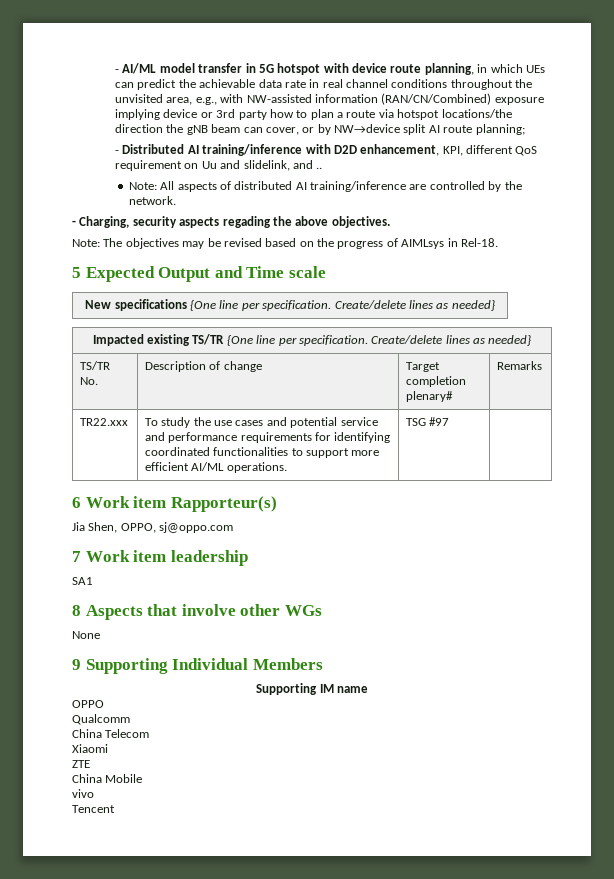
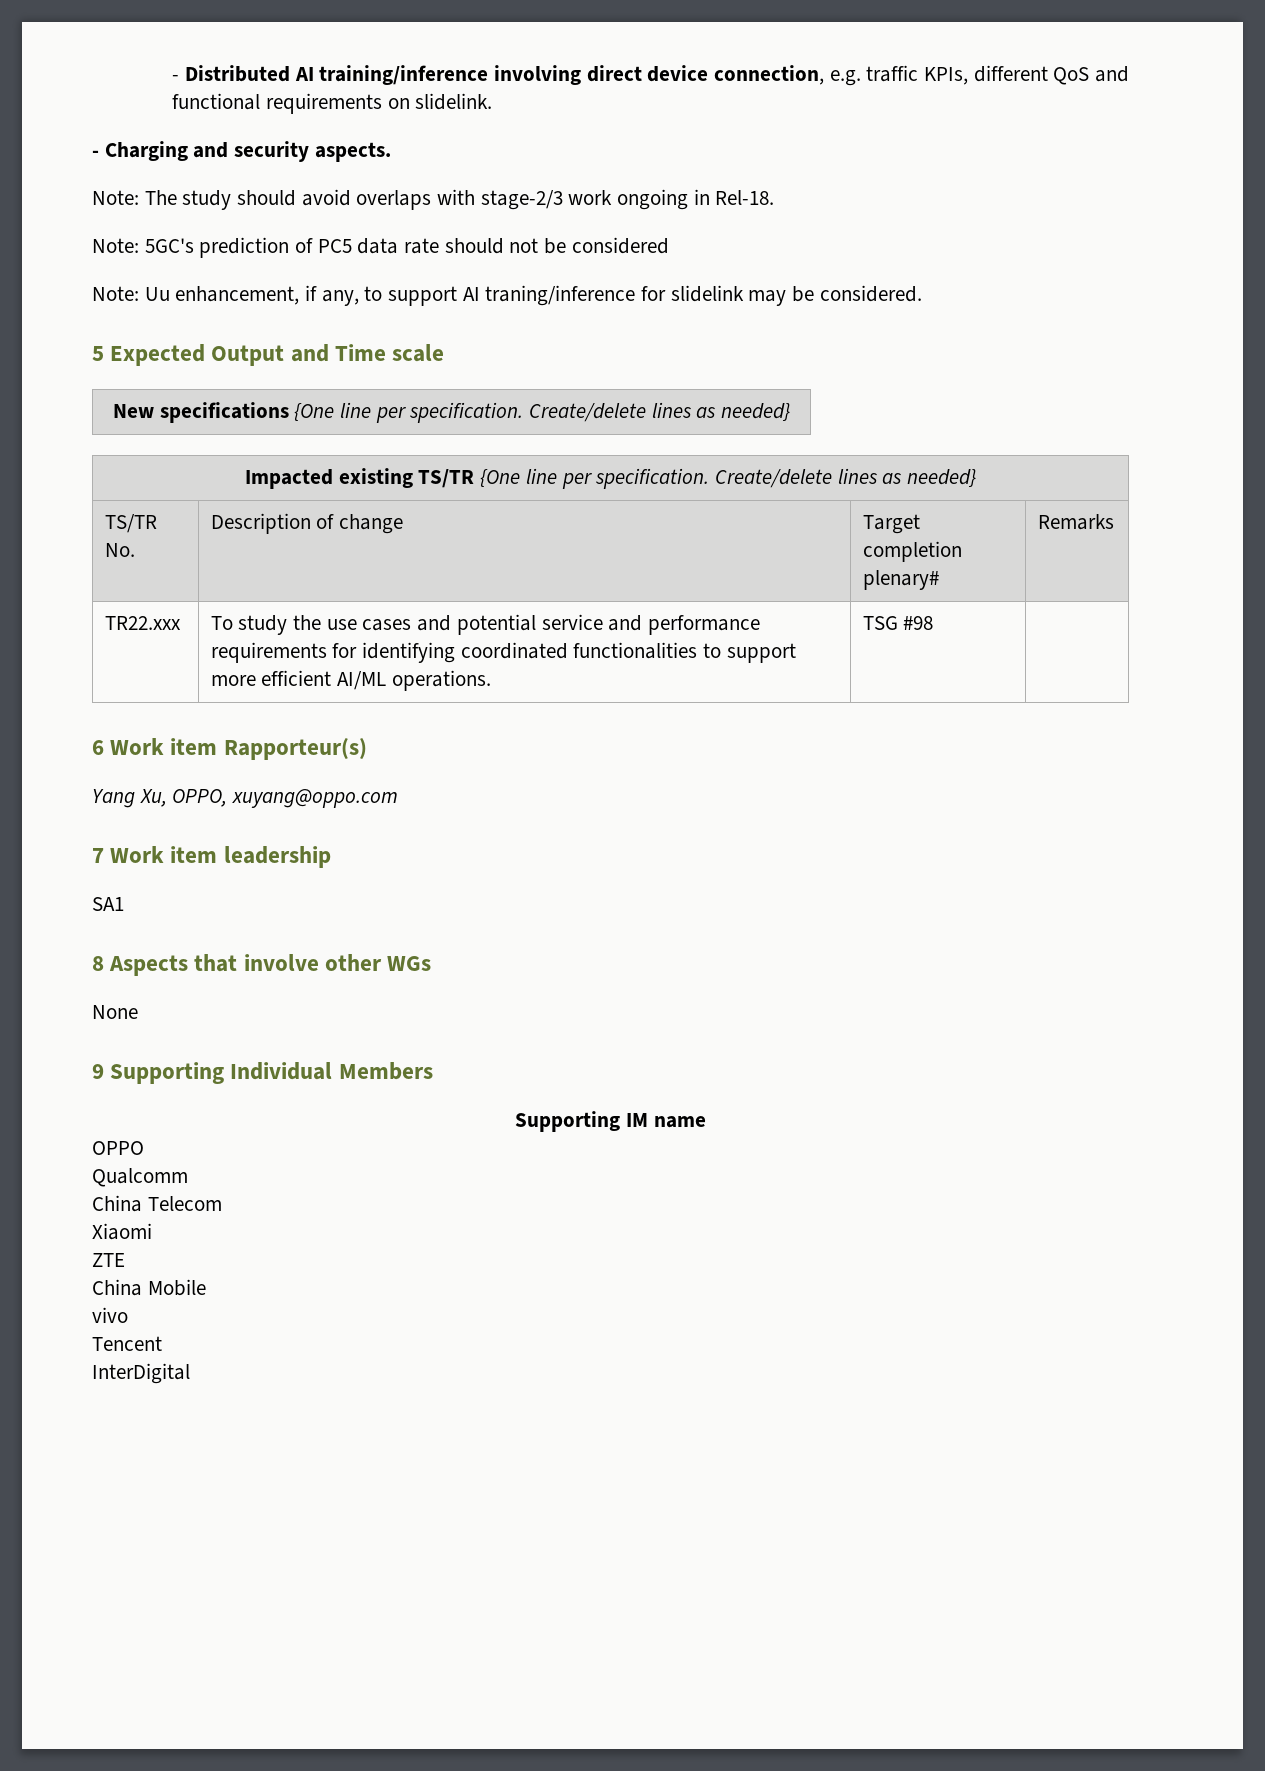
[115,63,545,75] [115,79,533,90] [115,93,544,105] [115,109,512,120] [115,124,525,135] [115,144,538,156] [115,160,323,171] [128,181,522,192] [128,196,176,205] [72,216,390,228] [72,238,498,249] - AI/ML model transfer in 5G hotspot with device route planning, in which UEs can predict the achievable data rate in real channel conditions throughout the unvisited area, e.g., with NW-assisted information (RAN/CN/Combined) exposure implying device or 3rd party how to plan a route via hotspot locations/the direction the gNB beam can cover, or by NW→device split AI route planning; // - Distributed AI training/inference with D2D enhancement, KPI, different QoS requirement on Uu and slidelink, and .. // Note: All aspects of distributed AI training/inference are controlled by the network. // - Charging, security aspects regading the above objectives. // Note: The objectives may be revised based on the progress of AIMLsys in Rel-18. -> [172,65,1129,86] [172,93,493,114] [92,141,391,162] [92,189,775,210] [92,237,669,258] [92,285,922,306] - Distributed AI training/inference involving direct device connection, e.g. traffic KPIs, different QoS and functional requirements on slidelink. // - Charging and security aspects. // Note: The study should avoid overlaps with stage-2/3 work ongoing in Rel-18. // Note: 5GC's prediction of PC5 data rate should not be considered // Note: Uu enhancement, if any, to support AI traning/inference for slidelink may be considered.
[429,417,450,426] #97 -> [903,616,934,630] #98
[72,522,234,533] Jia Shen, OPPO, sj@oppo.com -> [92,789,399,808] Yang Xu, OPPO, xuyang@oppo.com
(115, 809) none -> [92,1363,190,1384] // InterDigital

